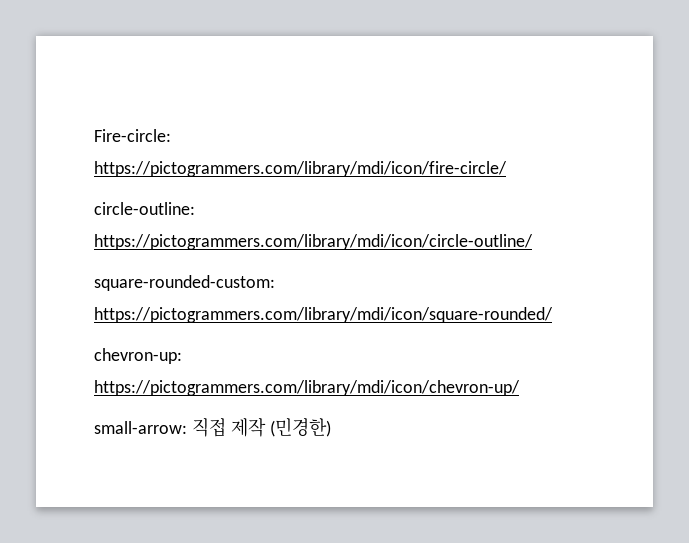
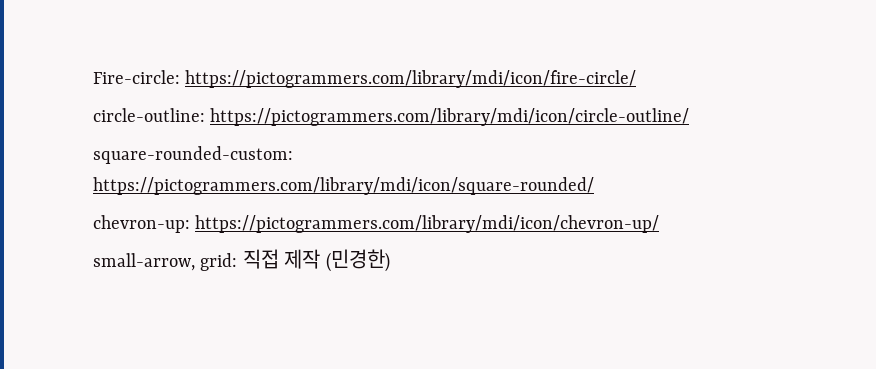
[94,421,187,434] small-arrow: -> [93,253,238,271] small-arrow, grid:

